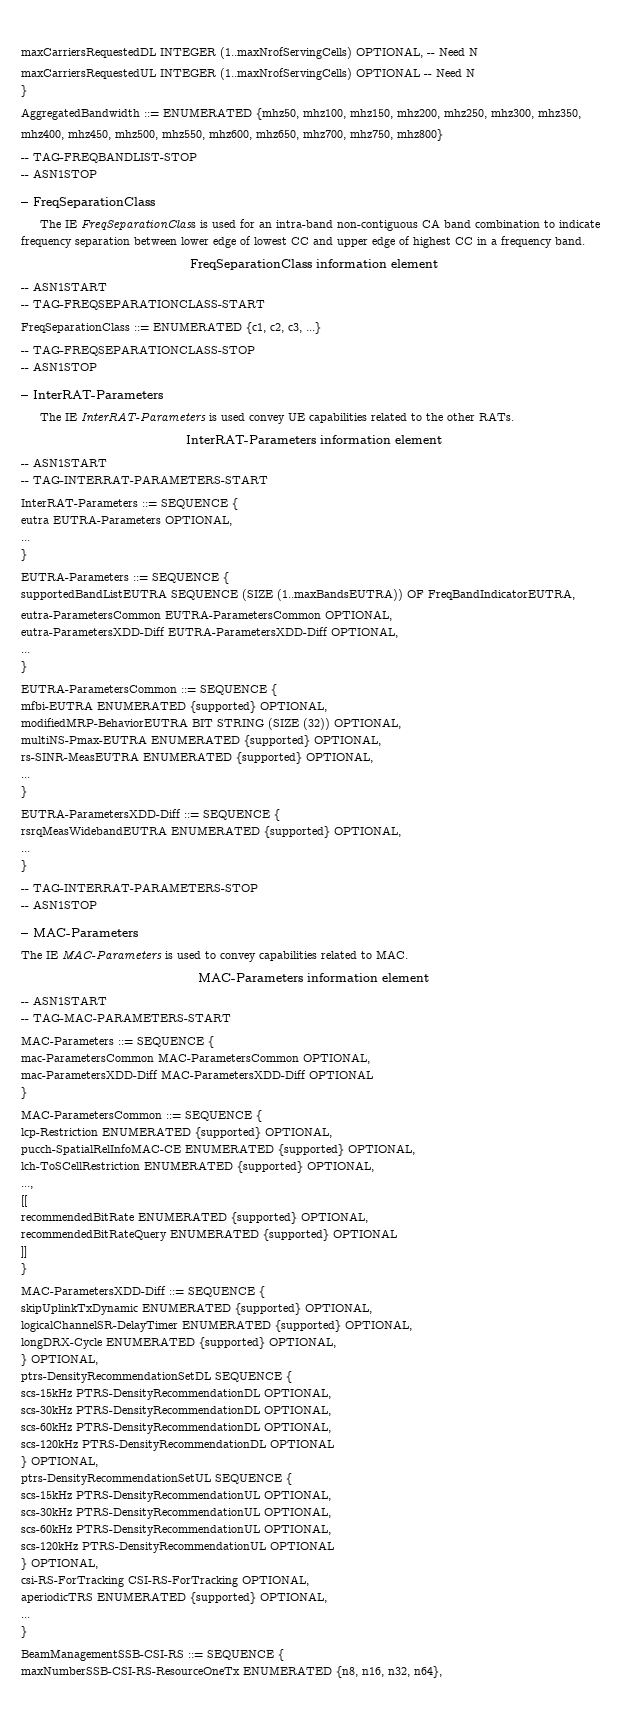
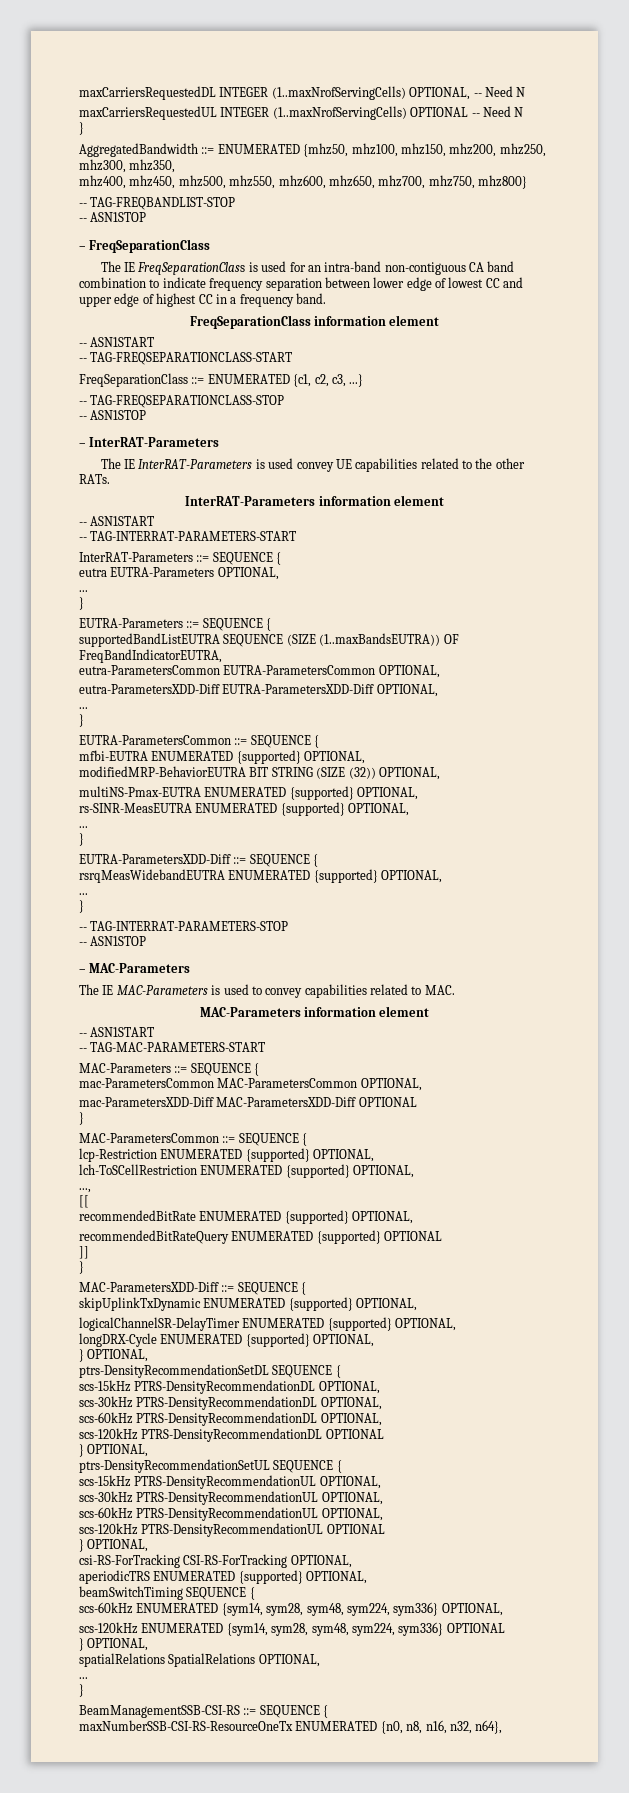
[21,1144,415,1156] // pucch-SpatialRelInfoMAC-CE ENUMERATED {supported} OPTIONAL, -> (375, 1155) none
(327, 1597) none -> [79,1586,255,1600] [79,1602,503,1616] [79,1622,505,1636] [79,1638,149,1651] [79,1653,320,1667] // beamSwitchTiming SEQUENCE { // scs-60kHz ENUMERATED {sym14, sym28, sym48, sym224, sym336} OPTIONAL, // scs-120kHz ENUMERATED {sym14, sym28, sym48, sym224, sym336} OPTIONAL // } OPTIONAL, // spatialRelations SpatialRelations OPTIONAL,
[336,1666,358,1678] {n8, -> [380,1721,423,1734] {n0, n8,

